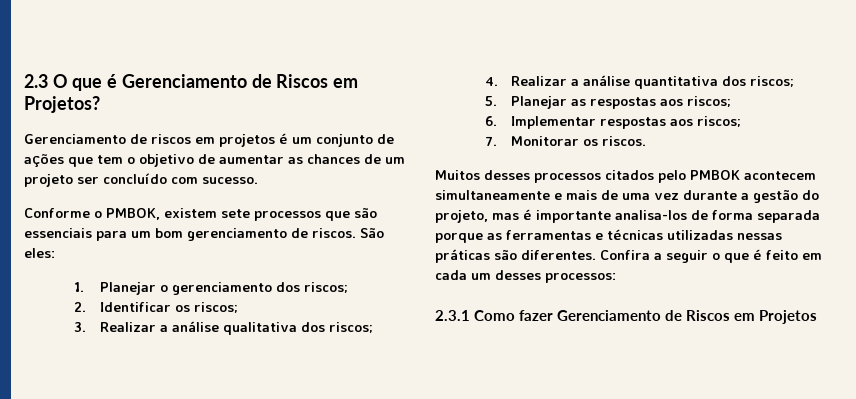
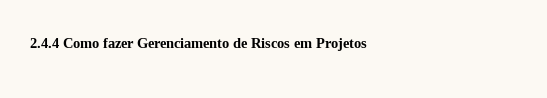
[24,74,359,91] [24,96,100,113] [24,133,394,147] [24,154,405,167] [24,173,258,187] [24,208,377,221] [24,228,384,241] [24,248,55,258] [74,282,348,295] [74,302,238,313] [74,321,373,335] [485,75,794,89] [485,96,731,109] [485,116,741,129] [485,136,646,146] [435,170,816,183] [435,190,819,203] [435,209,820,223] [435,229,782,243] [435,249,822,263] [435,270,616,283] [435,310,470,321] 2.3 O que é Gerenciamento de Riscos em Projetos? // Gerenciamento de riscos em projetos é um conjunto de ações que tem o objetivo de aumentar as chances de um projeto ser concluído com sucesso. // Conforme o PMBOK, existem sete processos que são essenciais para um bom gerenciamento de riscos. São eles: // 1. Planejar o gerenciamento dos riscos; // 2. Identificar os riscos; // 3. Realizar a análise qualitativa dos riscos; // 4. Realizar a análise quantitativa dos riscos; // 5. Planejar as respostas aos riscos; // 6. Implementar respostas aos riscos; // 7. Monitorar os riscos. // Muitos desses processos citados pelo PMBOK acontecem simultaneamente e mais de uma vez durante a gestão do projeto, mas é importante analisa-los de forma separada porque as ferramentas e técnicas utilizadas nessas práticas são diferentes. Confira a seguir o que é feito em cada um desses processos: // 2.3.1 -> [30,38,59,48] 2.4.4

